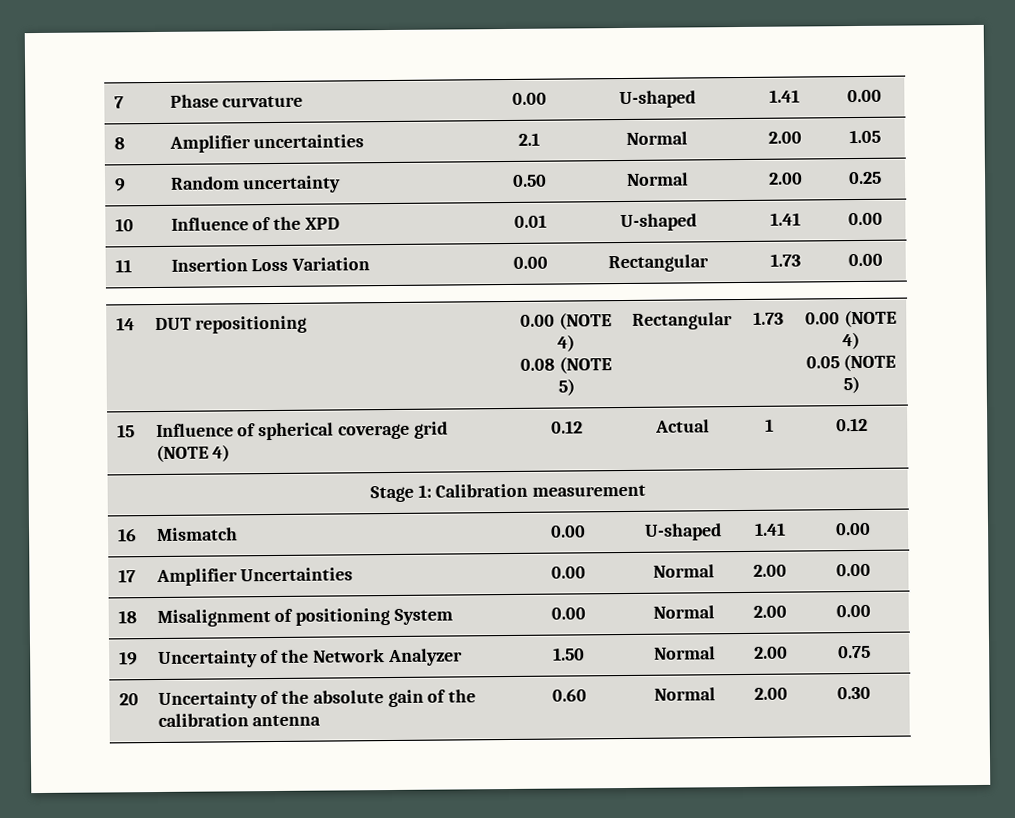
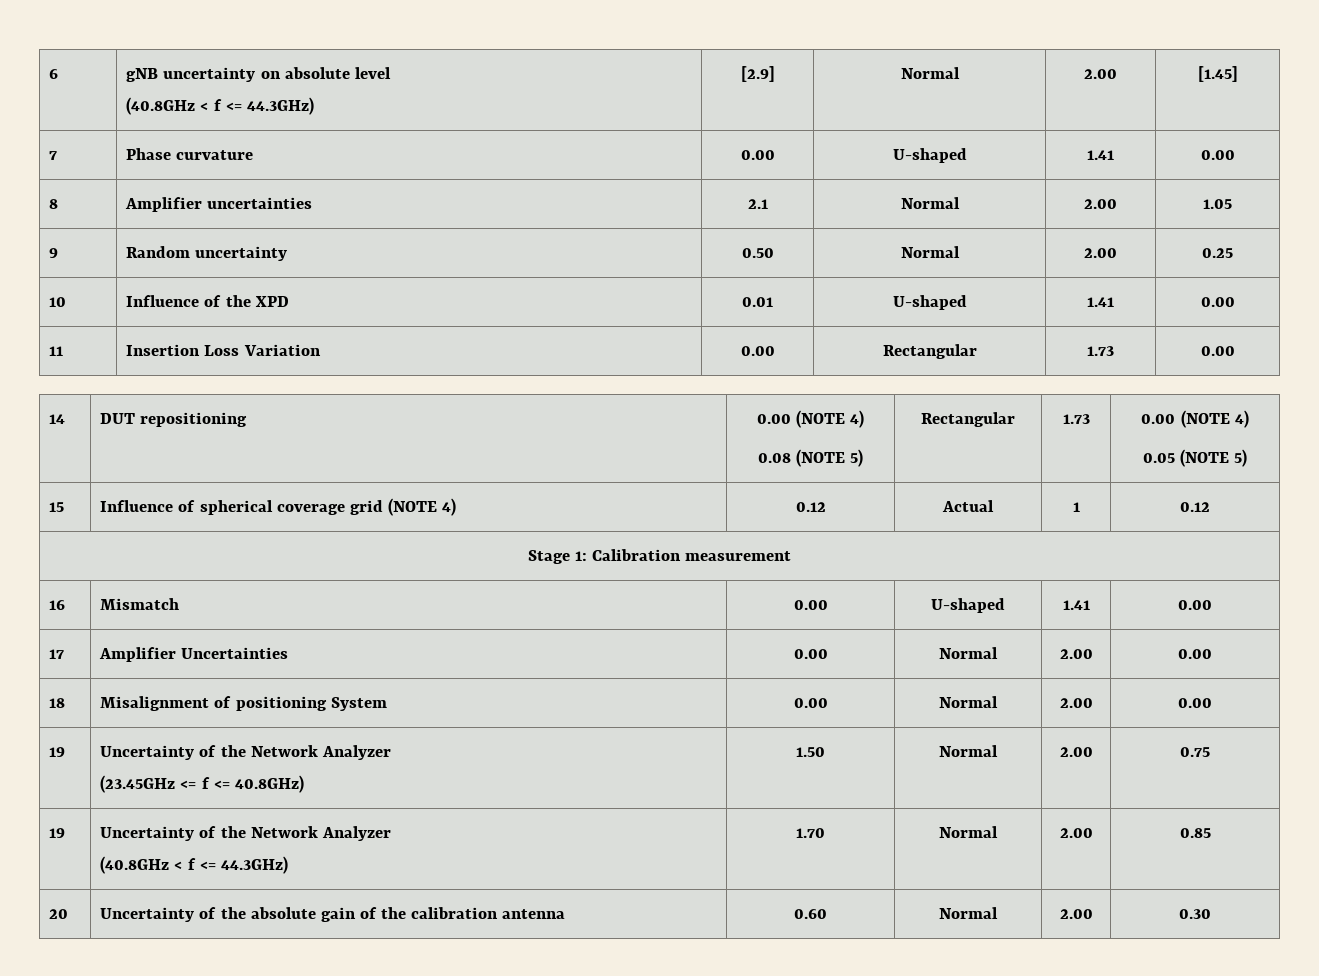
(113, 102) none -> [49,69,59,79] [126,67,391,82] [126,97,314,115] [740,66,775,82] [900,67,960,79] [1084,69,1117,79] [1197,66,1238,82] 6 | gNB uncertainty on absolute level // (40.8GHz < f <= 44.3GHz) | [2.9] | Normal | 2.00 | [1.45] //
(463, 657) none -> [100,775,304,793] // (23.45GHz <= f <= 40.8GHz)
(871, 652) none -> [49,828,66,838] [100,826,391,841] [100,856,288,874] [796,828,825,838] [939,826,998,838] [1059,828,1093,838] [1179,828,1211,838] // 19 | Uncertainty of the Network Analyzer // (40.8GHz < f <= 44.3GHz) | 1.70 | Normal | 2.00 | 0.85

